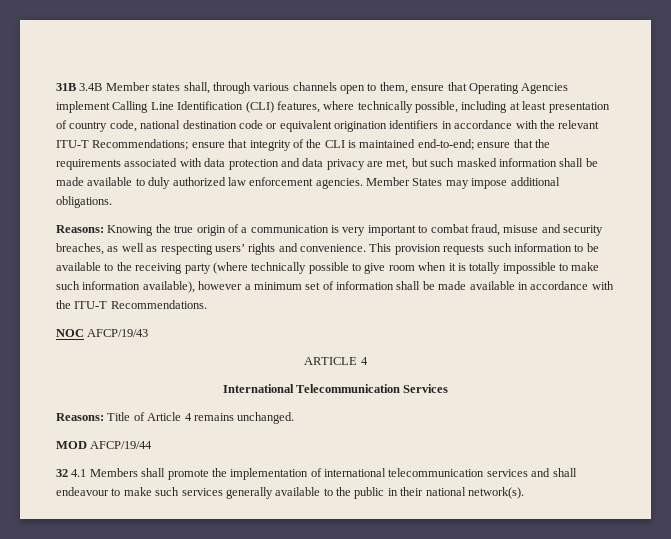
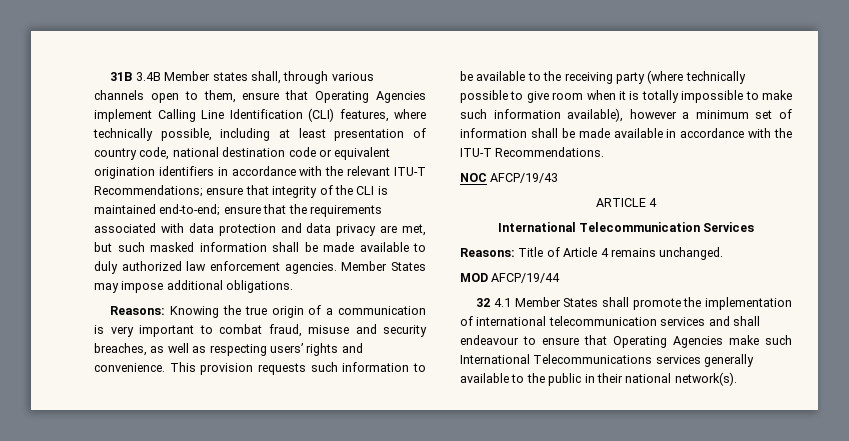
[89,468,138,477] Members -> [514,297,599,307] Member States
[123,487,180,496] make such -> [542,335,792,348] [460,354,653,364] ensure that Operating Agencies make such International Telecommunications

